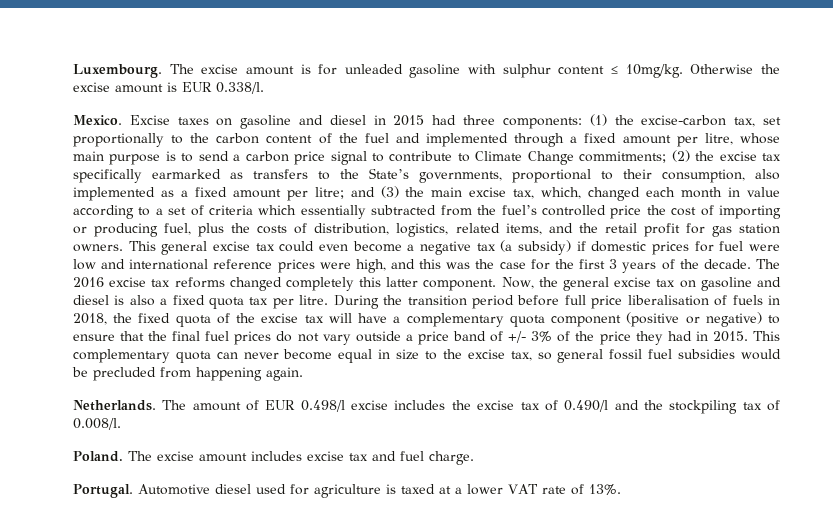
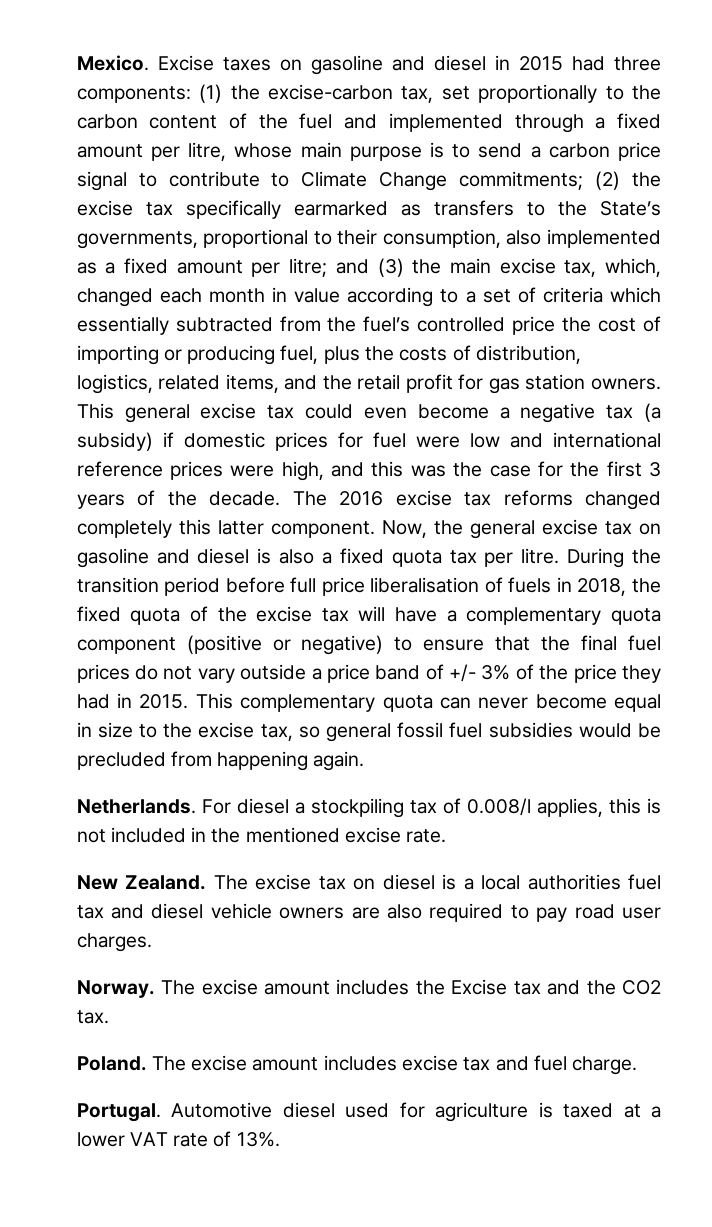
[72,64,780,78] [72,82,264,94] Luxembourg. The excise amount is for unleaded gasoline with sulphur content ≤ 10mg/kg. Otherwise the excise amount is EUR 0.338/l. // -> (76, 63) none
[162,400,780,414] [72,418,121,430] The amount of EUR 0.498/l excise includes the excise tax of 0.490/l and the stockpiling tax of 0.008/l. -> [201,798,661,818] [76,827,447,843] [76,874,661,890] [76,903,661,922] [76,933,152,952] [76,979,661,998] [76,1010,109,1024] For diesel a stockpiling tax of 0.008/l applies, this is not included in the mentioned excise rate. // New Zealand. The excise tax on diesel is a local authorities fuel tax and diesel vehicle owners are also required to pay road user charges. // Norway. The excise amount includes the Excise tax and the CO2 tax.

